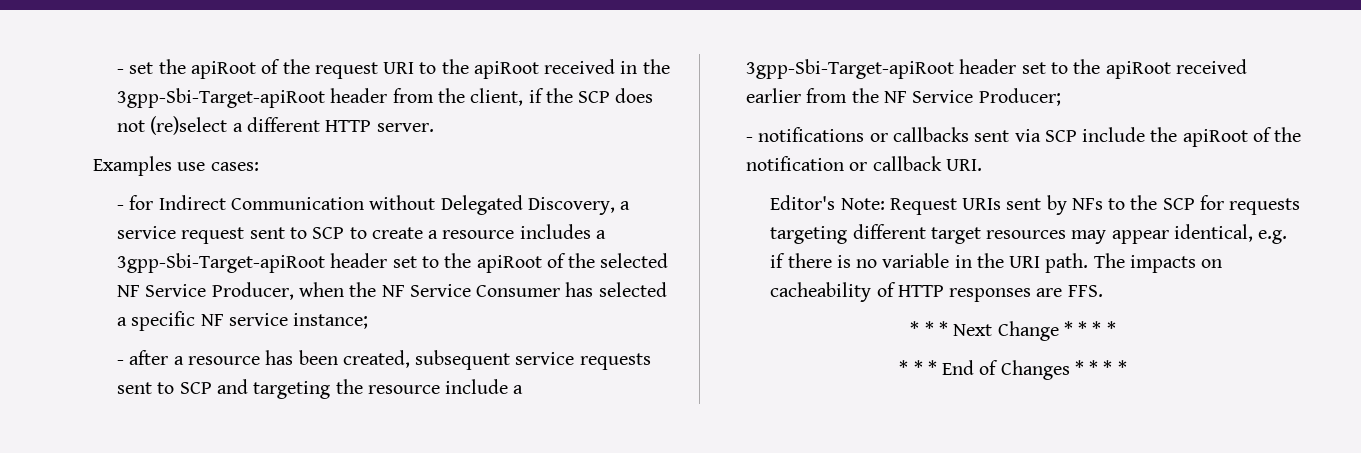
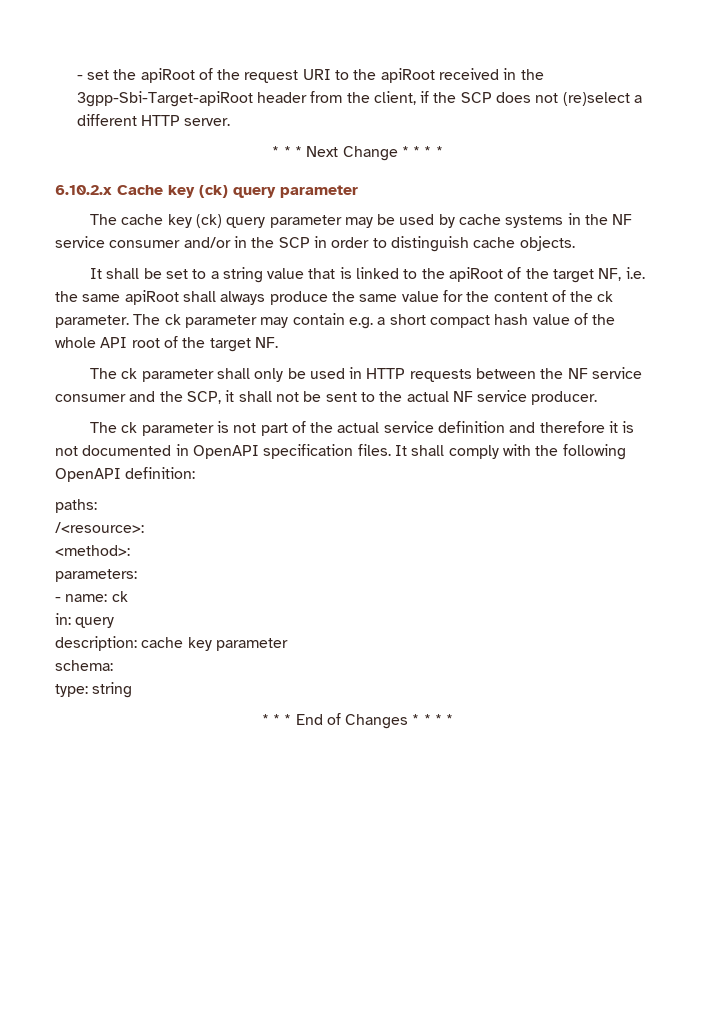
[93,156,259,176] [117,195,631,215] [117,224,606,244] [117,253,669,273] [117,282,667,300] [117,311,369,331] [117,350,651,370] [117,379,524,399] [746,59,1247,79] [746,88,1061,106] [746,127,1302,147] [746,156,982,171] [770,195,1301,215] [770,224,1288,244] [770,253,1223,273] [770,282,1103,302] // Examples use cases: // - for Indirect Communication without Delegated Discovery, a service request sent to SCP to create a resource includes a 3gpp-Sbi-Target-apiRoot header set to the apiRoot of the selected NF Service Producer, when the NF Service Consumer has selected a specific NF service instance; // - after a resource has been created, subsequent service requests sent to SCP and targeting the resource include a 3gpp-Sbi-Target-apiRoot header set to the apiRoot received earlier from the NF Service Producer; // - notifications or callbacks sent via SCP include the apiRoot of the notification or callback URI. // Editor's Note: Request URIs sent by NFs to the SCP for requests targeting different target resources may appear identical, e.g. if there is no variable in the URI path. The impacts on cacheability of HTTP responses are FFS. -> (231, 122) none
(1116, 328) none -> [55,185,358,198] [89,213,633,228] [55,236,575,252] [89,267,645,283] [55,290,614,305] [55,313,616,329] [55,336,278,352] [89,367,643,382] [55,390,598,405] [89,421,635,436] [55,444,626,460] [55,467,196,482] [55,499,97,513] [55,522,144,533] [55,545,130,556] [55,569,137,582] [55,591,128,602] [55,613,115,628] [55,636,288,651] [55,660,113,671] [55,682,133,698] // 6.10.2.x Cache key (ck) query parameter // The cache key (ck) query parameter may be used by cache systems in the NF service consumer and/or in the SCP in order to distinguish cache objects. // It shall be set to a string value that is linked to the apiRoot of the target NF, i.e. the same apiRoot shall always produce the same value for the content of the ck parameter. The ck parameter may contain e.g. a short compact hash value of the whole API root of the target NF. // The ck parameter shall only be used in HTTP requests between the NF service consumer and the SCP, it shall not be sent to the actual NF service producer. // The ck parameter is not part of the actual service definition and therefore it is not documented in OpenAPI specification files. It shall comply with the following OpenAPI definition: // paths: // /<resource>: // <method>: // parameters: // - name: ck // in: query // description: cache key parameter // schema: // type: string

